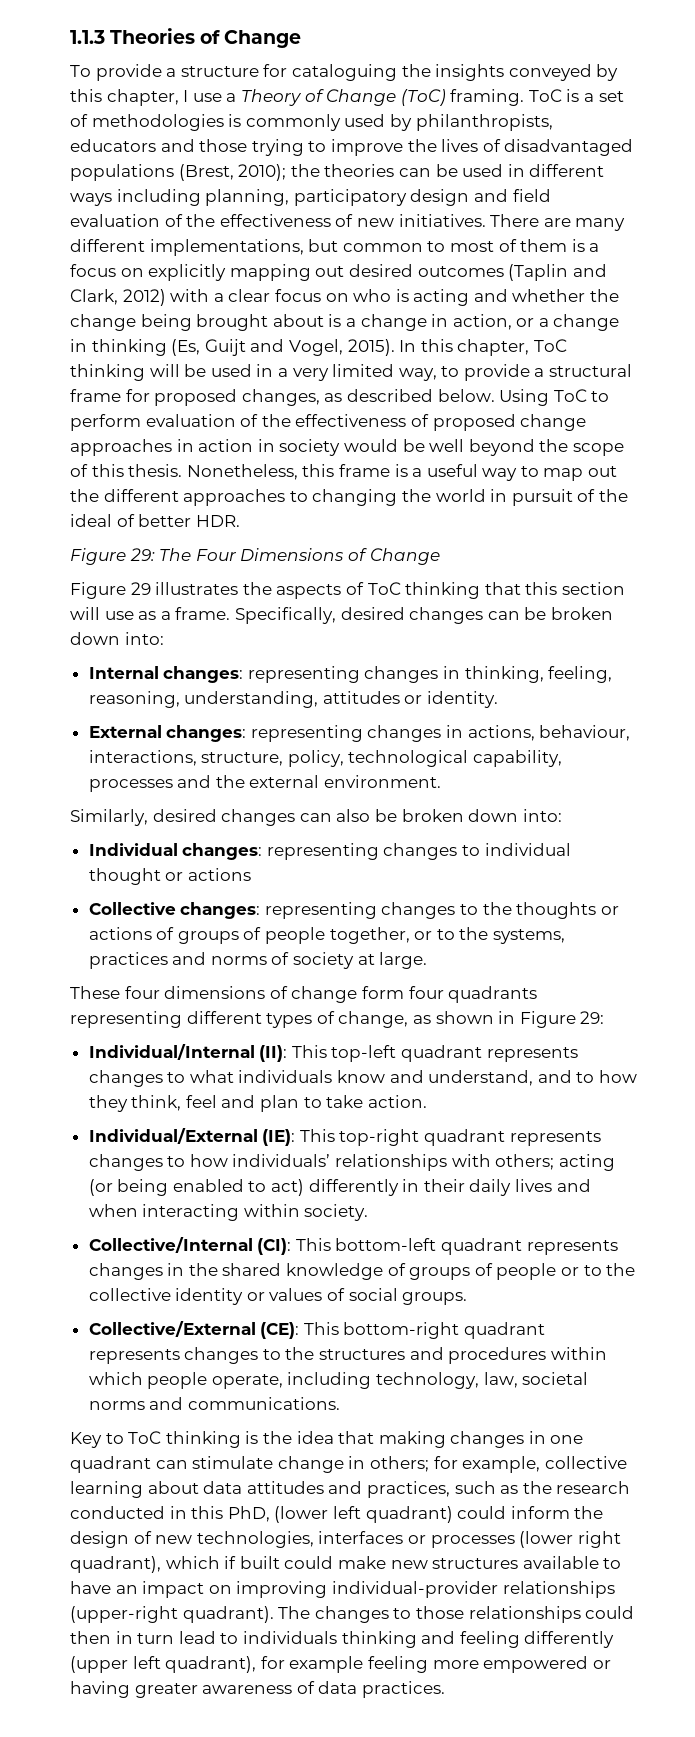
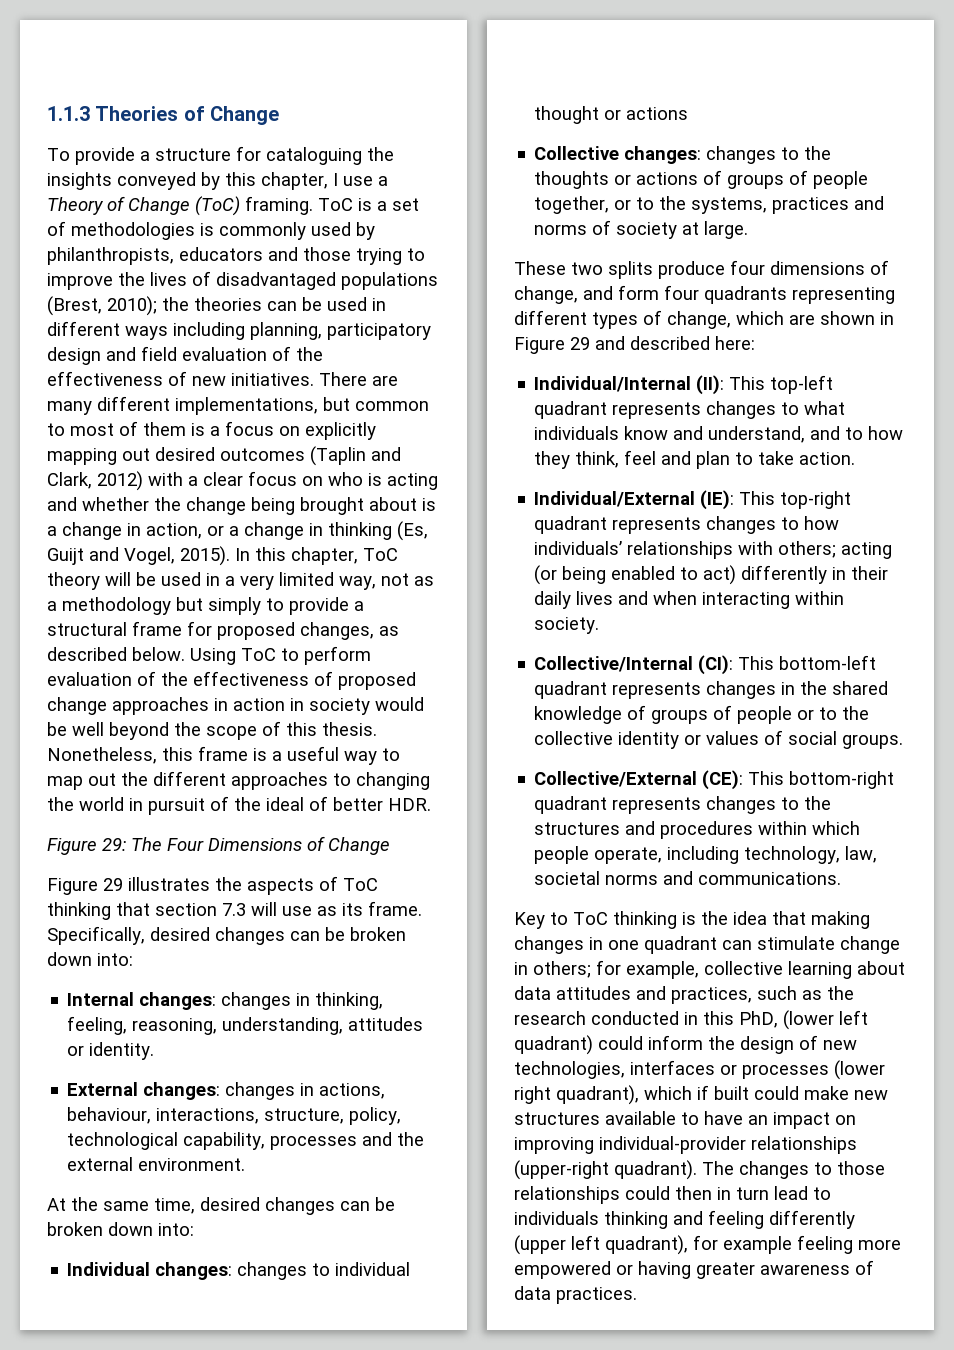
[70,364,145,381] thinking -> [47,572,100,590] theory
(437, 374) none -> [381,573,434,586] [47,597,261,615] not as a methodology but simply
[525,582,625,595] this section -> [155,903,246,916] section 7.3
[160,611,171,620] a -> [342,903,363,916] its
[247,666,360,683] representing -> (217, 1001) none
[250,725,363,742] representing -> (221, 1091) none
[70,809,371,826] Similarly, desired changes can also -> [47,1197,370,1215] At the same time, desired changes can
[266,843,379,860] representing -> (233, 1271) none
[264,902,377,919] representing -> (702, 155) none
(120, 992) none -> [571,261,725,279] two splits produce
[291,986,358,1003] change -> [514,286,613,304] change, and
[412,1015,431,1024] as -> [736,311,815,325] which are
[580,1011,605,1024] 29: -> [570,336,755,350] 29 and described here:

